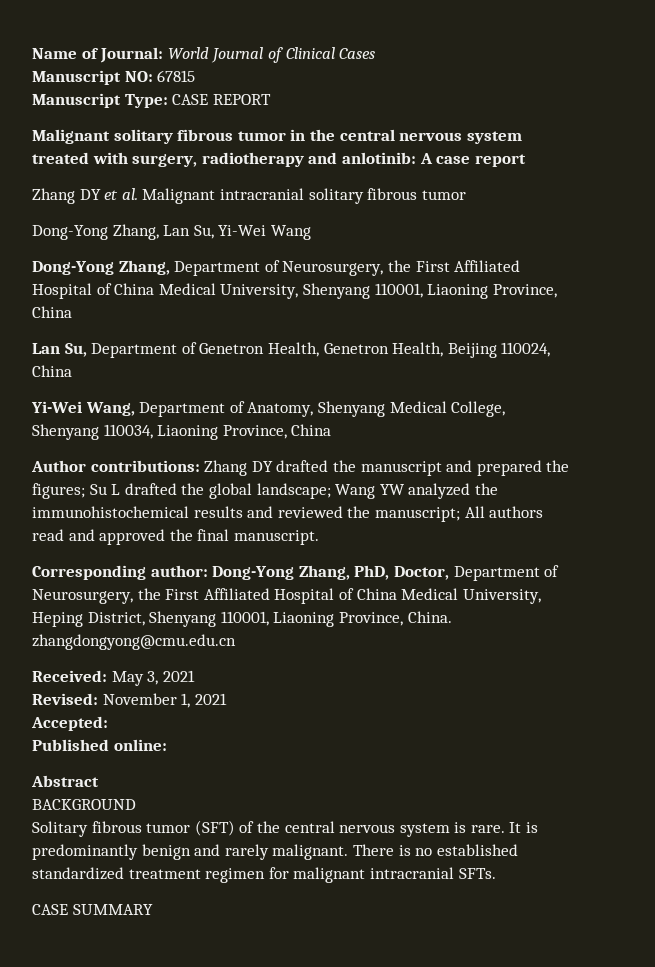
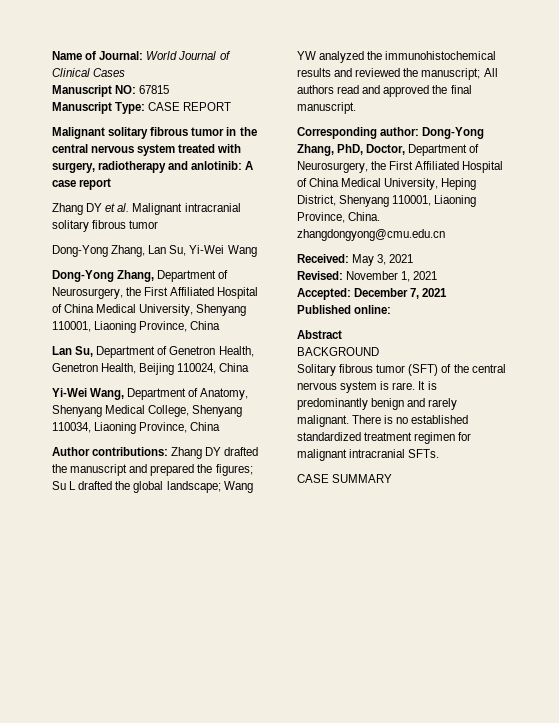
(108, 723) none -> [354,288,448,299] December 7, 2021

